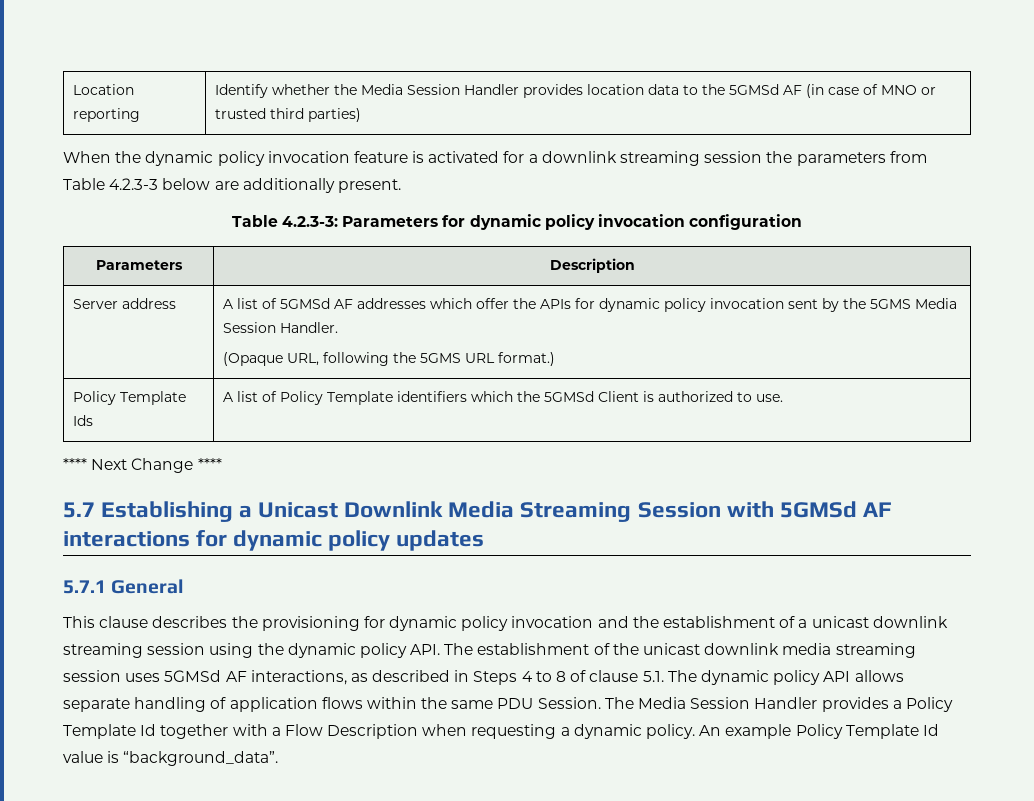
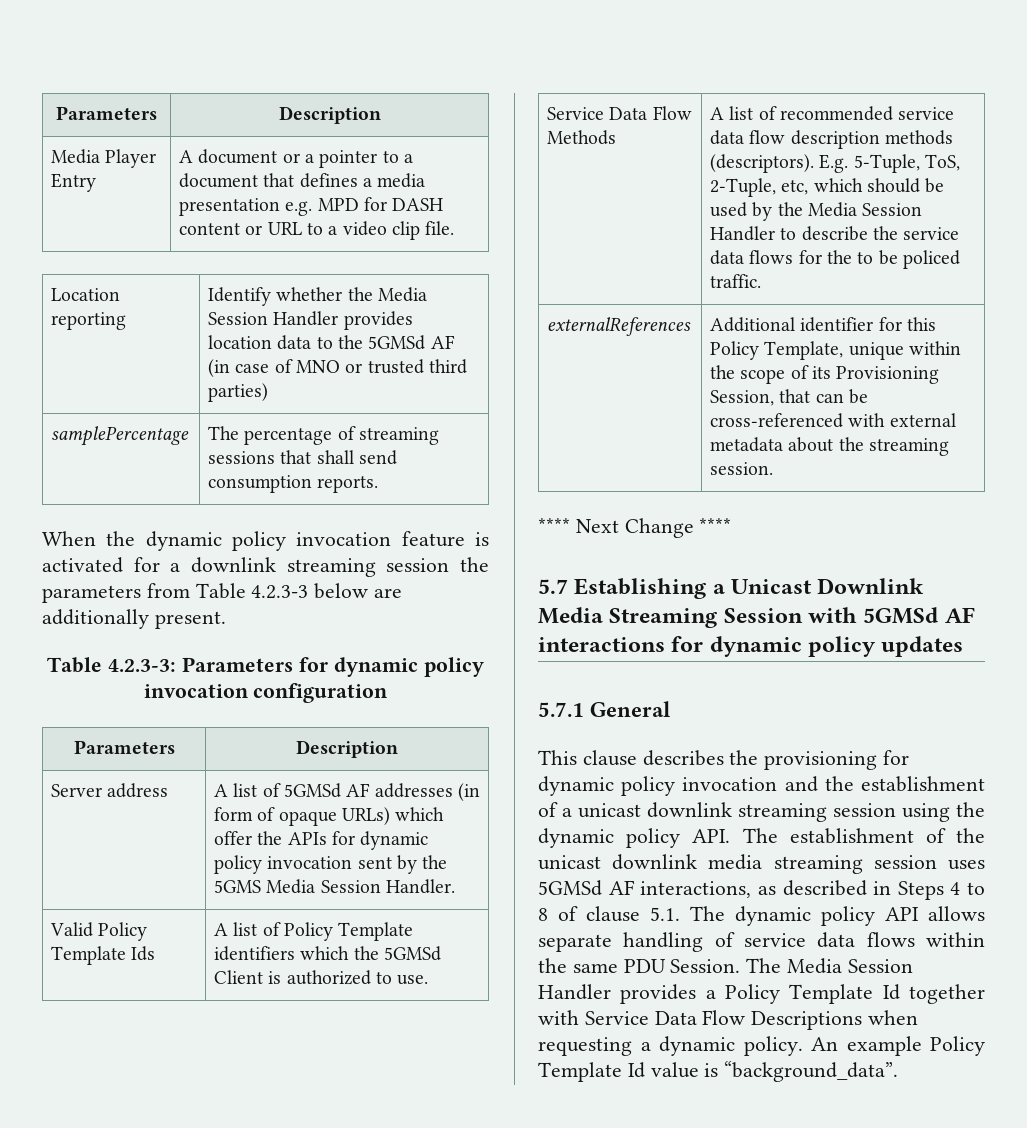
(73, 89) none -> [56,106,157,120] [278,106,381,124] [51,149,157,168] [51,173,97,192] [179,149,413,168] [179,173,426,188] [179,197,444,216] [179,221,455,240] Parameters | Description // Media Player Entry | A document or a pointer to a document that defines a media presentation e.g. MPD for DASH content or URL to a video clip file. //
(362, 115) none -> [51,426,190,446] [208,426,439,445] [208,450,397,465] [208,475,379,493] // samplePercentage | The percentage of streaming sessions that shall send consumption reports.
(427, 303) none -> [457,783,480,801] [214,807,390,826] (in form of opaque URLs)
[223,352,556,366] // (Opaque URL, following the 5GMS URL format.) // -> [50,922,94,937] // Valid
(784, 398) none -> [547,106,692,120] [547,130,617,145] [710,106,955,121] [710,130,953,149] [710,154,960,173] [710,178,945,197] [710,202,923,221] [710,226,960,241] [710,250,960,269] [710,274,762,288] [547,317,692,336] [710,317,936,332] [710,341,961,360] [710,365,940,384] [710,389,868,406] [710,413,956,428] [710,437,949,456] [710,462,774,475] // Service Data Flow Methods | A list of recommended service data flow description methods (descriptors). E.g. 5-Tuple, ToS, 2-Tuple, etc, which should be used by the Media Session Handler to describe the service data flows for the to be policed traffic. // externalReferences | Additional identifier for this Policy Template, unique within the scope of its Provisioning Session, that can be cross-referenced with external metadata about the streaming session.
[229,697,318,712] application -> [744,932,856,948] service data
[271,724,419,739] a Flow Description -> [584,1010,863,1030] Service Data Flow Descriptions

